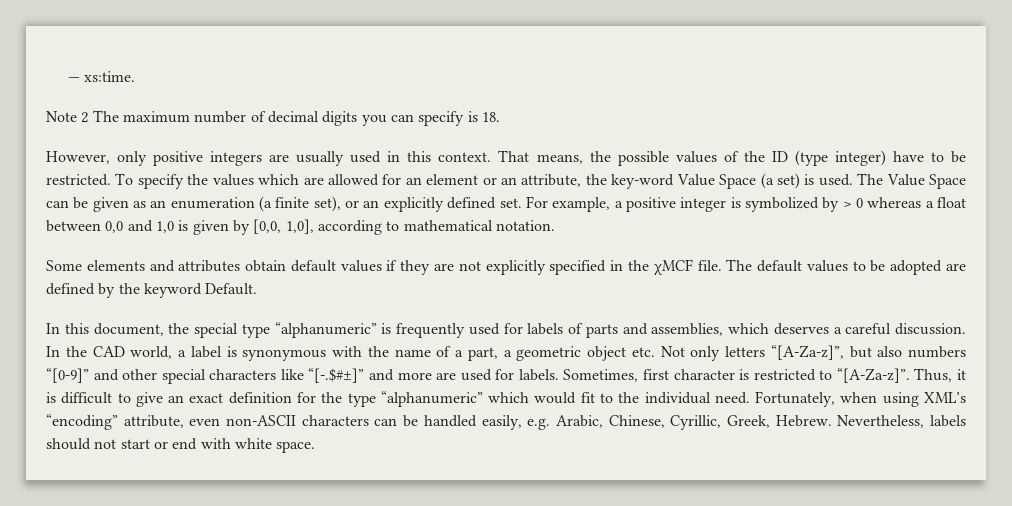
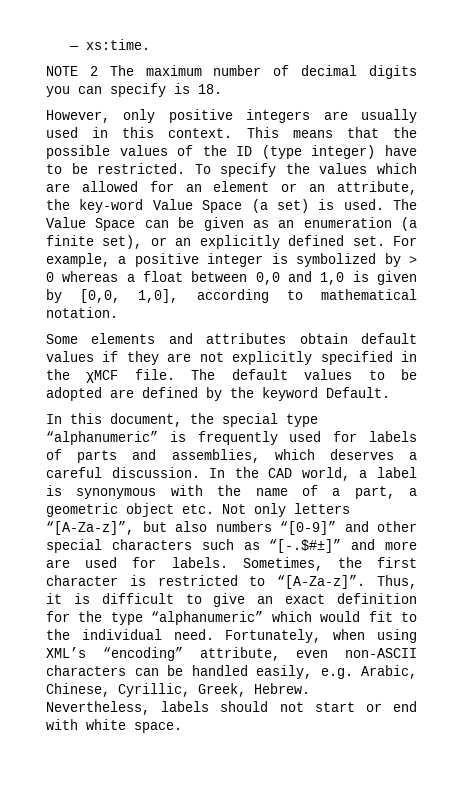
[46,111,77,122] Note -> [46,66,78,76] NOTE
[498,150,583,164] That means, -> [246,127,379,138] This means that
[280,369,304,380] like -> [201,539,260,550] such as
(639, 375) none -> [337,557,362,568] the

